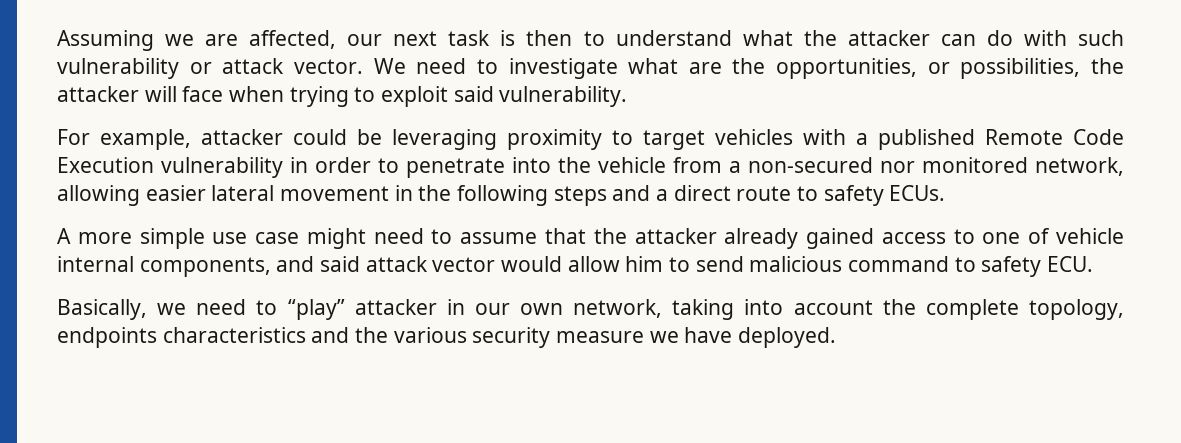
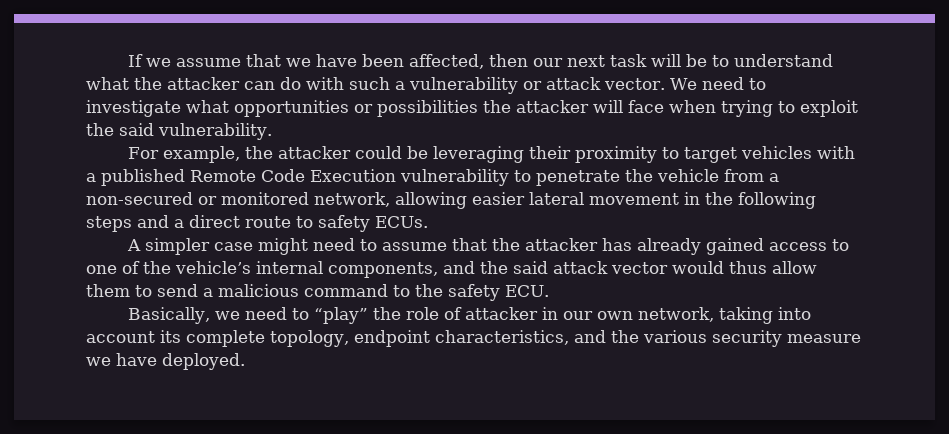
[57,30,337,51] Assuming we are affected, -> [127,54,528,69] If we assume that we have been affected, then
[500,30,573,46] is then -> [650,54,707,67] will be
(1124, 38) none -> [395,81,405,90] a
[688,58,1081,79] are the opportunities, or possibilities, -> [234,100,478,117] opportunities or possibilities
(449, 96) none -> [86,123,114,136] the
(191, 139) none -> [244,146,273,159] the
(497, 139) none -> [528,146,571,159] their
[290,157,371,173] in order -> (509, 177) none
[512,157,551,173] into -> (620, 178) none
[880,161,915,173] nor -> [198,196,217,205] or
[77,228,248,249] more simple use -> [144,238,210,255] simpler
(717, 236) none -> [601,238,632,251] has
[1056,228,1125,244] vehicle -> [143,261,251,274] the vehicle’s
(315, 264) none -> [480,261,508,274] the
[567,256,664,272] allow him -> [729,261,817,274] [86,284,130,297] thus allow them
(744, 264) none -> [203,288,213,297] a
(976, 264) none -> [415,284,443,297] the
(345, 309) none -> [372,307,462,320] the role of
[882,299,916,315] the -> [160,330,181,343] its
[57,327,306,348] endpoints characteristics -> [353,330,569,347] endpoint characteristics,

